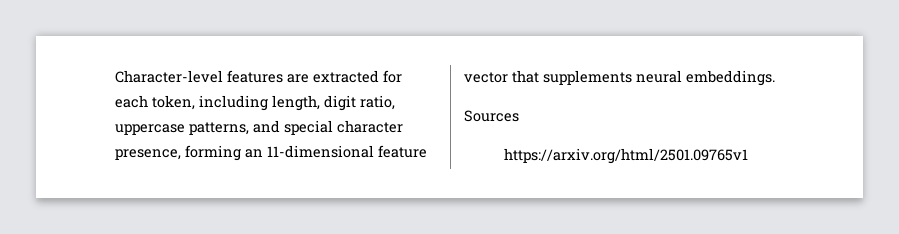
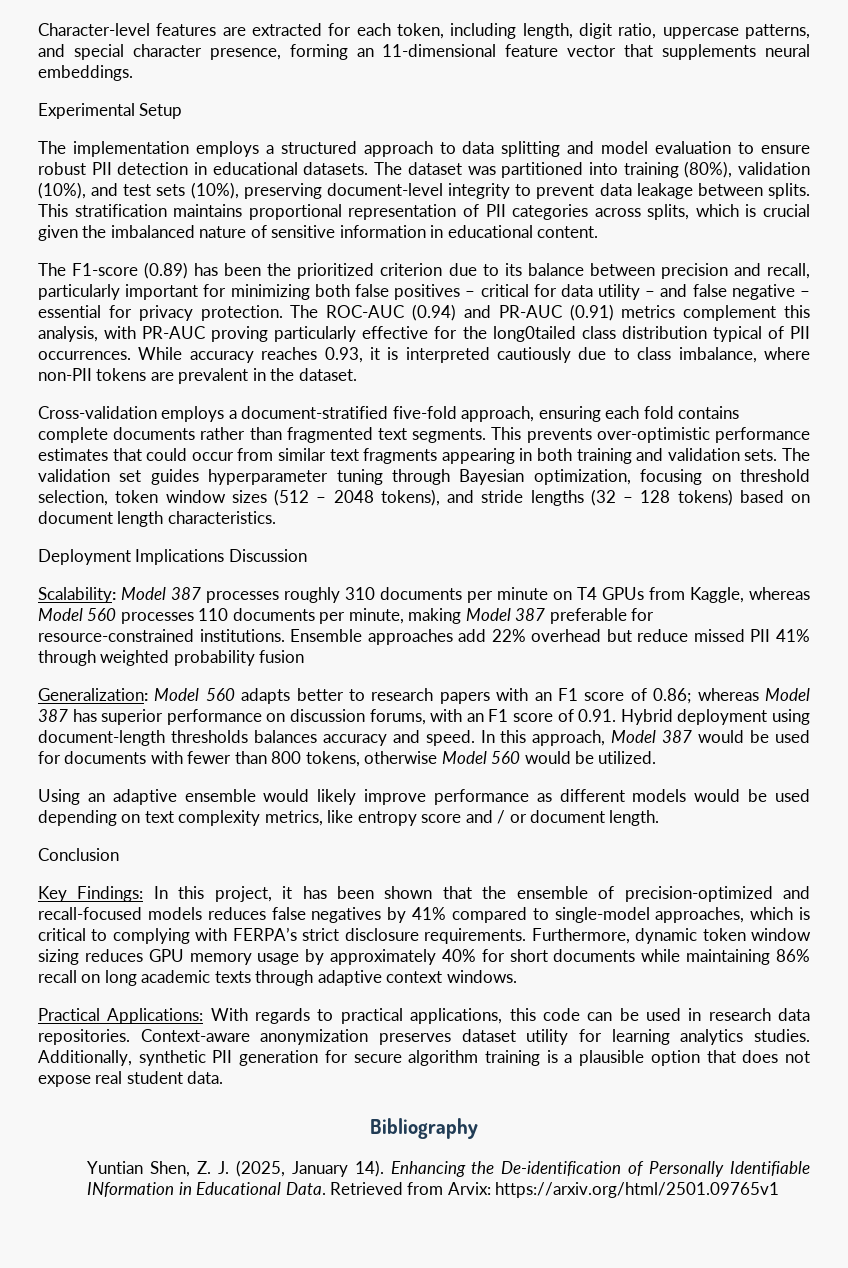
[464,110,519,122] Sources // -> [38,103,183,119] [38,141,810,157] [38,161,811,178] [38,182,811,199] [38,204,811,220] [38,225,599,241] [38,262,811,279] [38,284,810,300] [38,304,811,321] [38,326,811,342] [38,347,811,363] [38,368,357,384] [38,406,740,422] [38,427,811,443] [38,448,811,464] [38,469,810,485] [38,489,810,506] [38,511,276,527] [38,549,307,565] [38,587,810,603] [38,608,655,624] [38,629,810,645] [38,650,305,666] [38,688,810,704] [38,709,811,725] [38,730,810,746] [38,751,657,767] [38,789,810,805] [38,810,660,826] [38,848,119,861] [38,886,811,902] [38,907,810,923] [38,927,812,944] [38,949,810,965] [38,970,517,986] [38,1008,810,1024] [38,1029,810,1045] [38,1050,810,1066] [38,1071,224,1087] [370,1118,478,1139] [87,1160,810,1177] [87,1182,491,1197] Experimental Setup // The implementation employs a structured approach to data splitting and model evaluation to ensure robust PII detection in educational datasets. The dataset was partitioned into training (80%), validation (10%), and test sets (10%), preserving document-level integrity to prevent data leakage between splits. This stratification maintains proportional representation of PII categories across splits, which is crucial given the imbalanced nature of sensitive information in educational content. // The F1-score (0.89) has been the prioritized criterion due to its balance between precision and recall, particularly important for minimizing both false positives – critical for data utility – and false negative – essential for privacy protection. The ROC-AUC (0.94) and PR-AUC (0.91) metrics complement this analysis, with PR-AUC proving particularly effective for the long0tailed class distribution typical of PII occurrences. While accuracy reaches 0.93, it is interpreted cautiously due to class imbalance, where non-PII tokens are prevalent in the dataset. // Cross-validation employs a document-stratified five-fold approach, ensuring each fold contains complete documents rather than fragmented text segments. This prevents over-optimistic performance estimates that could occur from similar text fragments appearing in both training and validation sets. The validation set guides hyperparameter tuning through Bayesian optimization, focusing on threshold selection, token window sizes (512 – 2048 tokens), and stride lengths (32 – 128 tokens) based on document length characteristics. // Deployment Implications Discussion // Scalability: Model 387 processes roughly 310 documents per minute on T4 GPUs from Kaggle, whereas Model 560 processes 110 documents per minute, making Model 387 preferable for resource-constrained institutions. Ensemble approaches add 22% overhead but reduce missed PII 41% through weighted probability fusion // Generalization: Model 560 adapts better to research papers with an F1 score of 0.86; whereas Model 387 has superior performance on discussion forums, with an F1 score of 0.91. Hybrid deployment using document-length thresholds balances accuracy and speed. In this approach, Model 387 would be used for documents with fewer than 800 tokens, otherwise Model 560 would be utilized. // Using an adaptive ensemble would likely improve performance as different models would be used depending on text complexity metrics, like entropy score and / or document length. // Conclusion // Key Findings: In this project, it has been shown that the ensemble of precision-optimized and recall-focused models reduces false negatives by 41% compared to single-model approaches, which is critical to complying with FERPA’s strict disclosure requirements. Furthermore, dynamic token window sizing reduces GPU memory usage by approximately 40% for short documents while maintaining 86% recall on long academic texts through adaptive context windows. // Practical Applications: With regards to practical applications, this code can be used in research data repositories. Context-aware anonymization preserves dataset utility for learning analytics studies. Additionally, synthetic PII generation for secure algorithm training is a plausible option that does not expose real student data. // Bibliography // Yuntian Shen, Z. J. (2025, January 14). Enhancing the De-identification of Personally Identifiable INformation in Educational Data. Retrieved from Arvix:

